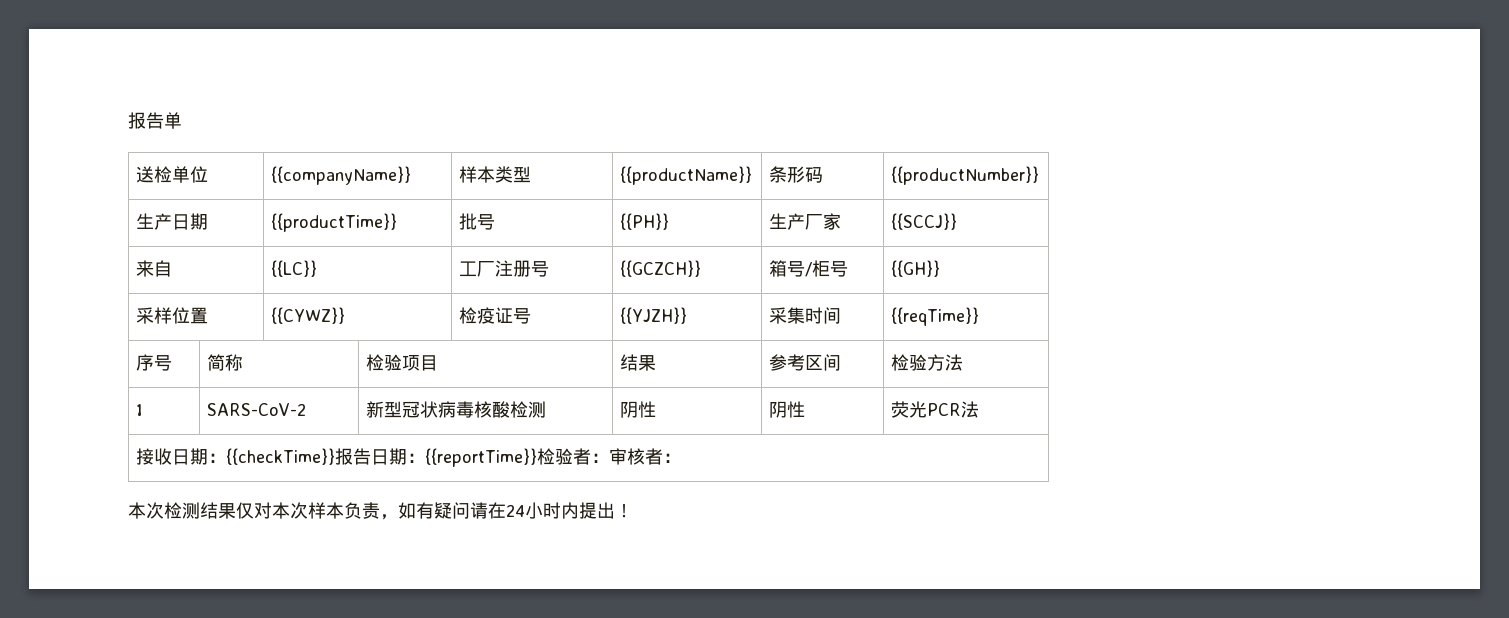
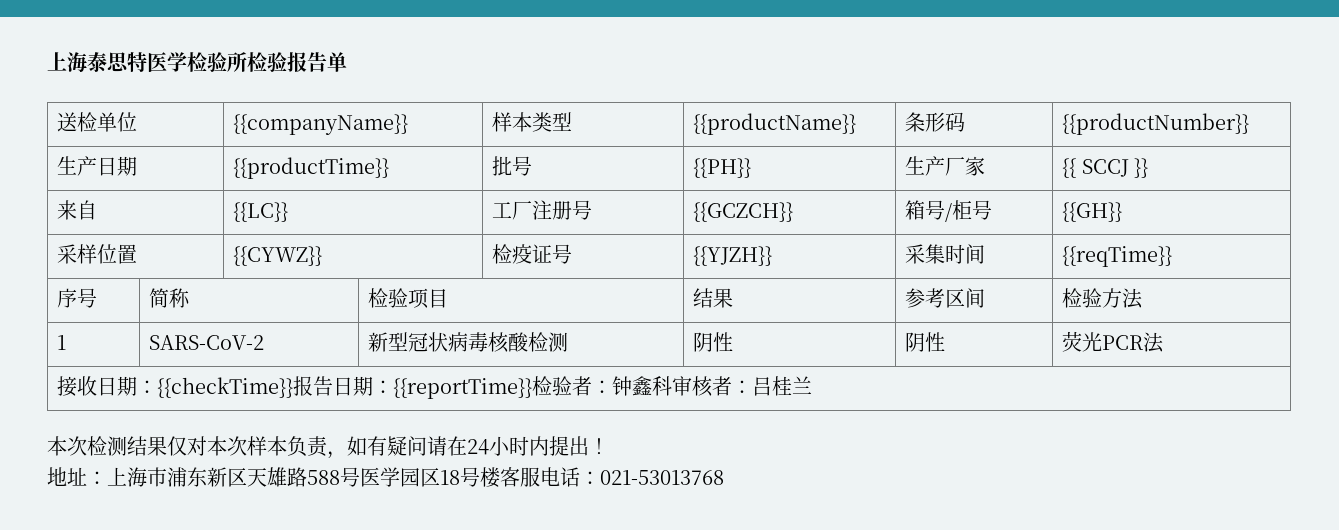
(128, 120) none -> [47,52,287,73] 上海泰思特医学检验所检验
[891,213,958,230] {{SCCJ}} -> [1062,158,1149,178] {{ SCCJ }}
(610, 458) none -> [612,376,673,396] 钟鑫科
(682, 458) none -> [752,376,813,396] 吕桂兰
(633, 511) none -> [47,467,724,488] // 地址：上海市浦东新区天雄路588号医学园区18号楼客服电话：021-53013768

